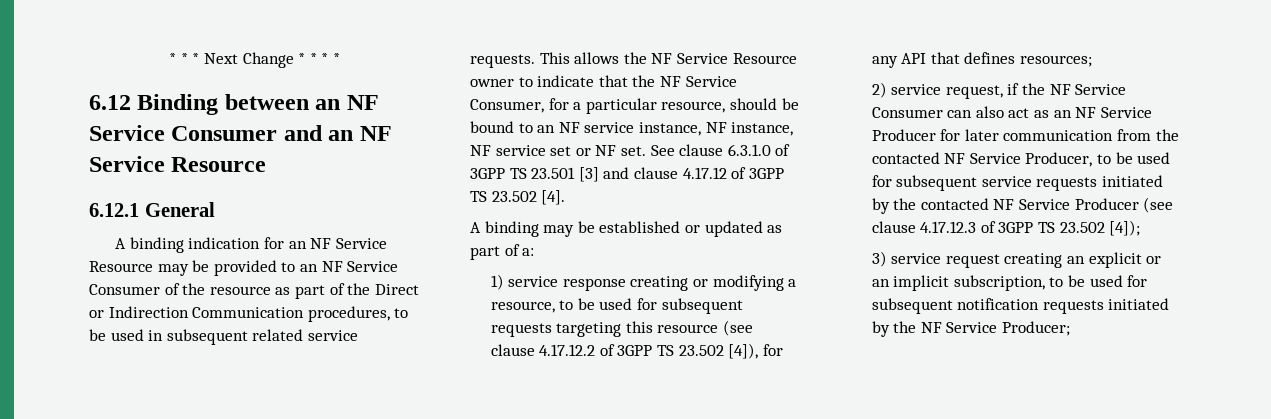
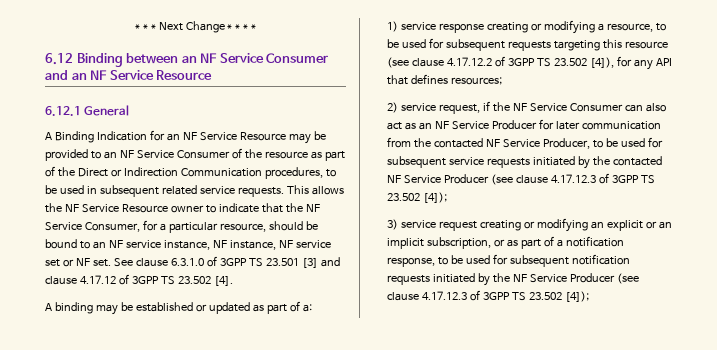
[129,237,261,253] binding indication -> [54,131,147,143] Binding Indication
(1063, 260) none -> [524,218,589,232] or modifying
(1045, 283) none -> [494,236,624,249] [387,257,436,267] or as part of a notification response,
[1002,321,1071,336] Producer; -> [569,273,639,284] [387,290,589,302] Producer (see clause 4.17.12.3 of 3GPP TS 23.502 [4]);

